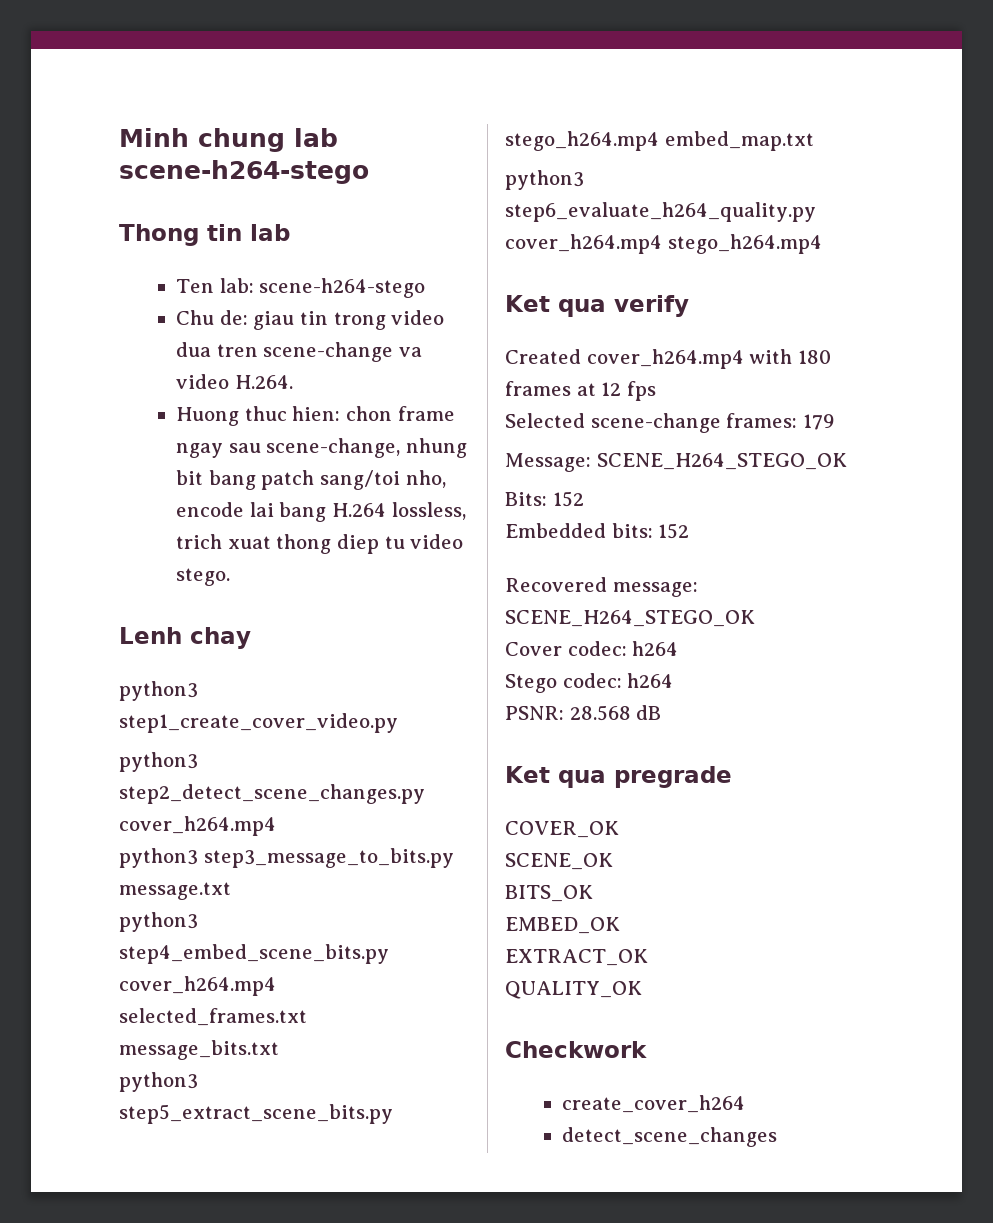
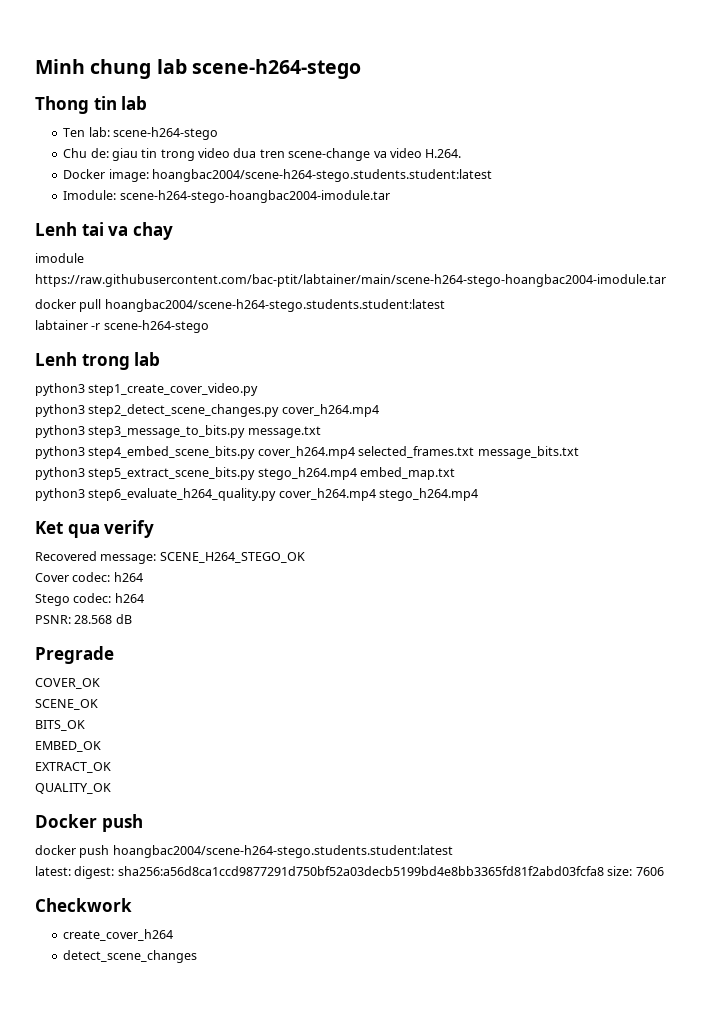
[176,406,455,426] [176,438,467,458] [176,470,446,490] [176,502,466,522] [176,534,464,554] [176,568,231,586] [119,627,182,644] Huong thuc hien: chon frame ngay sau scene-change, nhung bit bang patch sang/toi nho, encode lai bang H.264 lossless, trich xuat thong diep tu video stego. // Lenh -> [63,169,492,182] [63,190,390,203] [35,222,129,236] Docker image: hoangbac2004/scene-h264-stego.students.student:latest // Imodule: scene-h264-stego-hoangbac2004-imodule.tar // Lenh tai va
(251, 638) none -> [35,253,84,263] [35,274,666,287] [35,299,445,312] [35,320,209,333] [35,352,161,370] // imodule https://raw.githubusercontent.com/bac-ptit/labtainer/main/scene-h264-stego-hoangbac2004-imodule.tar // docker pull hoangbac2004/scene-h264-stego.students.student:latest // labtainer -r scene-h264-stego // Lenh trong lab
[505,349,831,369] [505,381,656,401] [505,413,835,433] [505,453,847,472] [505,491,584,507] [505,523,690,539] // Created cover_h264.mp4 with 180 frames at 12 fps // Selected scene-change frames: 179 // Message: SCENE_H264_STEGO_OK // Bits: 152 // Embedded bits: 152 -> (155, 529) none
[505,766,732,788] Ket qua pregrade -> [35,646,114,664] Pregrade
(642, 990) none -> [35,814,143,832] [35,845,453,858] [35,866,664,879] // Docker push // docker push hoangbac2004/scene-h264-stego.students.student:latest // latest: digest: sha256:a56d8ca1ccd9877291d750bf52a03decb5199bd4e8bb3365fd81f2abd03fcfa8 size: 7606

